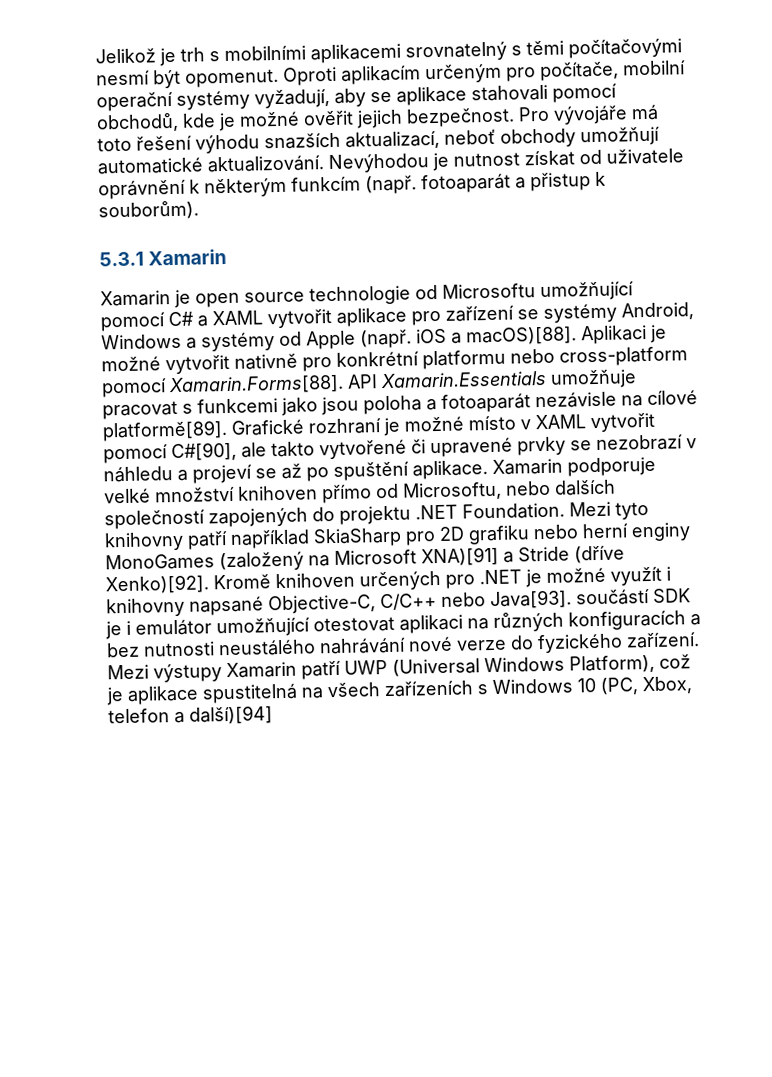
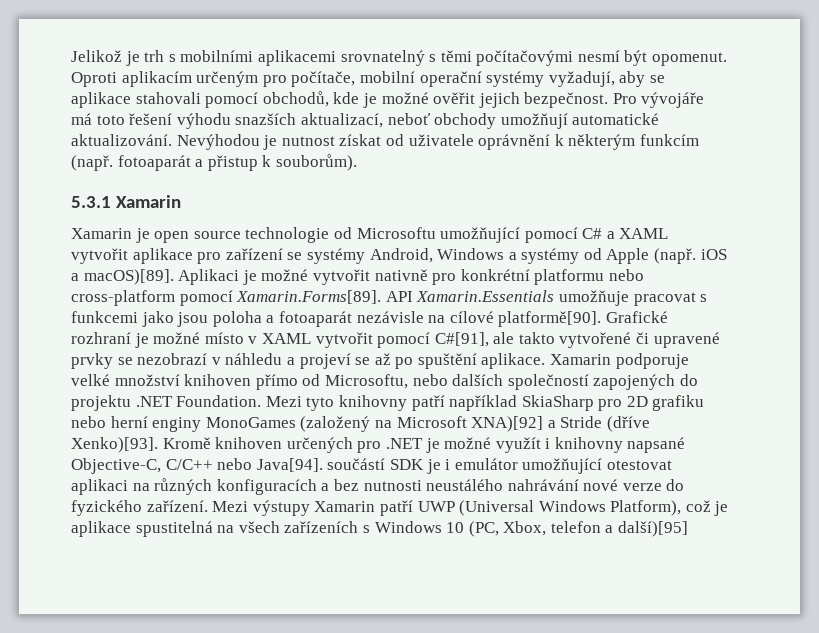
[466,326,577,346] macOS)[88]. -> [83,269,174,285] macOS)[89].
[168,374,344,396] Xamarin.Forms[88]. -> [236,290,382,304] Xamarin.Forms[89].
[102,420,228,442] platformě[89]. -> [498,311,602,327] platformě[90].
[171,441,237,462] C#[90], -> [434,332,489,347] C#[91],
[421,546,499,567] XNA)[91] -> [471,416,544,432] XNA)[92]
[105,574,209,595] Xenko)[92]. -> [71,437,158,453] Xenko)[93].
[490,589,572,610] Java[93]. -> [256,458,323,472] Java[94].
[189,705,273,725] další)[94] -> [618,521,689,537] další)[95]

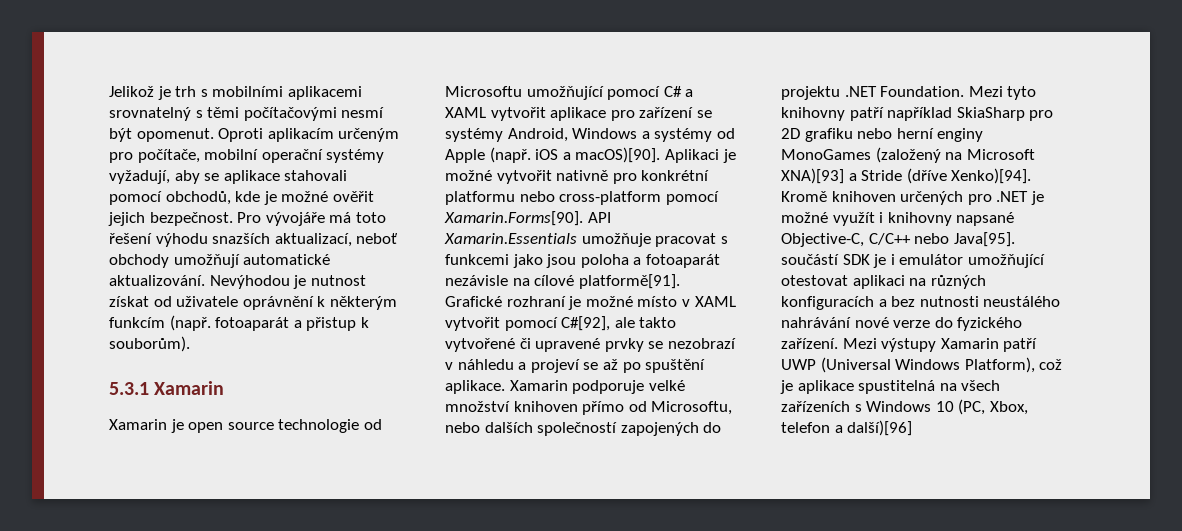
[83,269,174,285] macOS)[89]. -> [575,147,661,163] macOS)[90].
[236,290,382,304] Xamarin.Forms[89]. -> [444,211,583,226] Xamarin.Forms[90].
[498,311,602,327] platformě[90]. -> [578,274,680,289] platformě[91].
[434,332,489,347] C#[91], -> [561,316,611,331] C#[92],
[471,416,544,432] XNA)[92] -> [781,168,844,184] XNA)[93]
[71,437,158,453] Xenko)[93]. -> [951,168,1032,184] Xenko)[94].
[256,458,323,472] Java[94]. -> [953,232,1015,247] Java[95].
[618,521,689,537] další)[95] -> [847,420,913,436] další)[96]

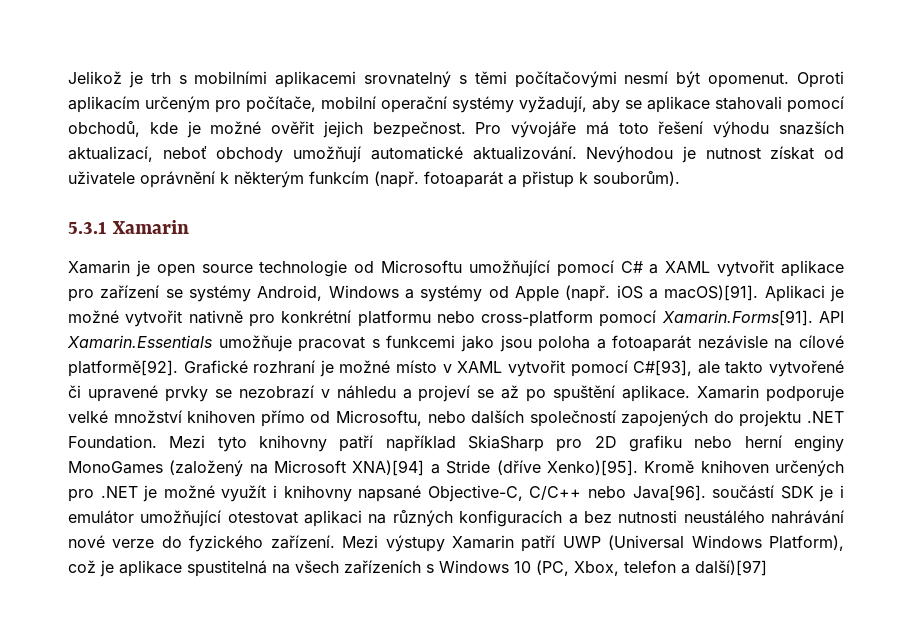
[575,147,661,163] macOS)[90]. -> [664,285,759,301] macOS)[91].
[444,211,583,226] Xamarin.Forms[90]. -> [661,310,813,326] Xamarin.Forms[91].
[578,274,680,289] platformě[91]. -> [68,360,178,377] platformě[92].
[561,316,611,331] C#[92], -> [633,360,693,376] C#[93],
[781,168,844,184] XNA)[93] -> [352,460,425,476] XNA)[94]
[951,168,1032,184] Xenko)[94]. -> [546,460,638,476] Xenko)[95].
[953,232,1015,247] Java[95]. -> [632,485,706,501] Java[96].
[847,420,913,436] další)[96] -> [695,560,767,576] další)[97]

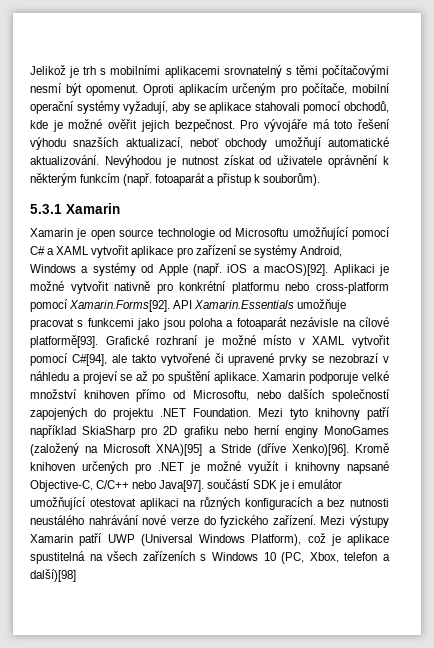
[664,285,759,301] macOS)[91]. -> [264,264,329,276] macOS)[92].
[661,310,813,326] Xamarin.Forms[91]. -> [69,300,171,312] Xamarin.Forms[92].
[68,360,178,377] platformě[92]. -> [30,335,98,348] platformě[93].
[633,360,693,376] C#[93], -> [71,354,107,366] C#[94],
[352,460,425,476] XNA)[94] -> [156,444,203,456] XNA)[95]
[546,460,638,476] Xenko)[95]. -> [291,444,349,456] Xenko)[96].
[632,485,706,501] Java[96]. -> [159,480,205,492] Java[97].
[695,560,767,576] další)[97] -> [30,569,76,582] další)[98]

